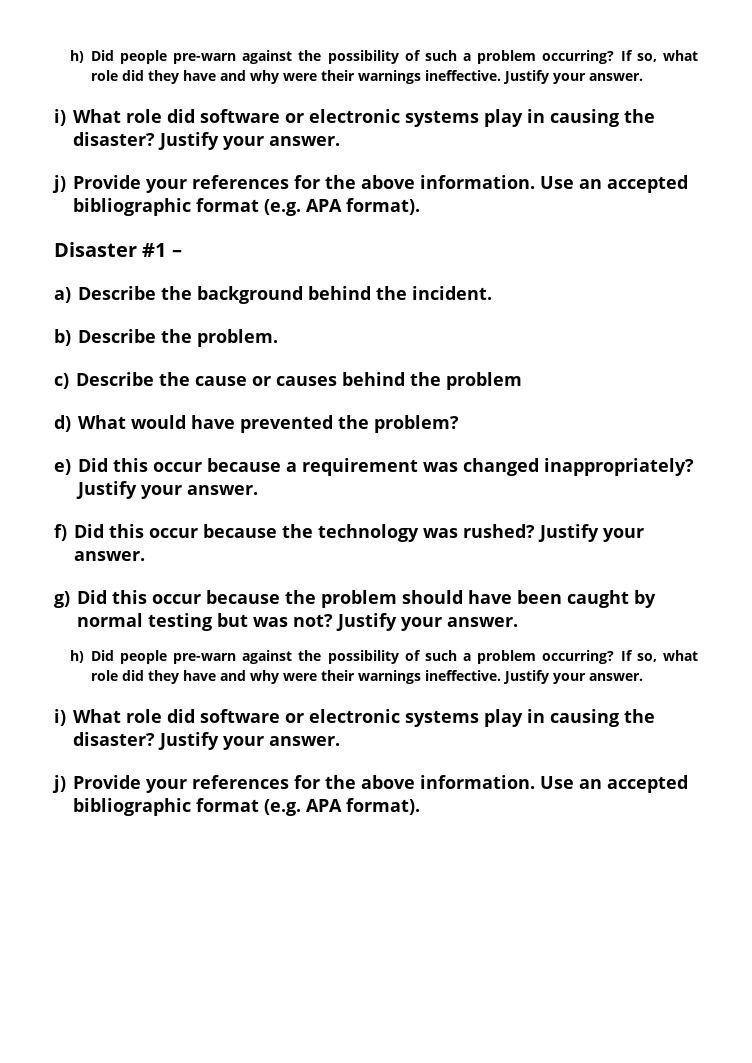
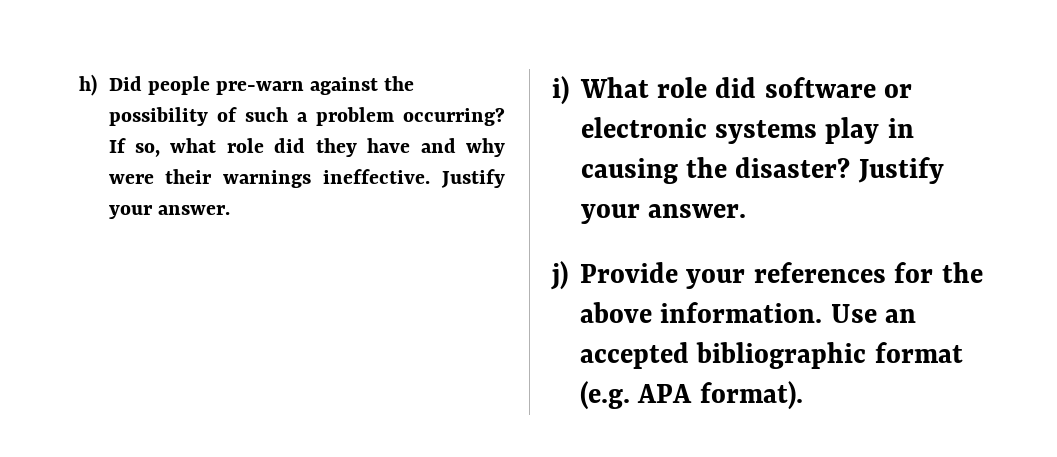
[54,242,182,257] [54,286,492,304] [54,329,278,347] [54,372,522,390] [54,415,459,433] [54,458,694,476] [76,481,258,499] [54,524,644,542] [74,551,145,561] [54,590,656,608] [77,613,518,631] [69,650,698,664] [90,670,643,684] [54,709,655,727] [73,732,340,750] [52,775,688,793] [73,798,420,816] // Disaster #1 – // a) Describe the background behind the incident. // b) Describe the problem. // c) Describe the cause or causes behind the problem // d) What would have prevented the problem? // e) Did this occur because a requirement was changed inappropriately? Justify your answer. // f) Did this occur because the technology was rushed? Justify your answer. // g) Did this occur because the problem should have been caught by normal testing but was not? Justify your answer. // h) Did people pre-warn against the possibility of such a problem occurring? If so, what role did they have and why were their warnings ineffective. Justify your answer. // i) What role did software or electronic systems play in causing the disaster? Justify your answer. // j) Provide your references for the above information. Use an accepted bibliographic format (e.g. APA format). -> (803, 395) none

